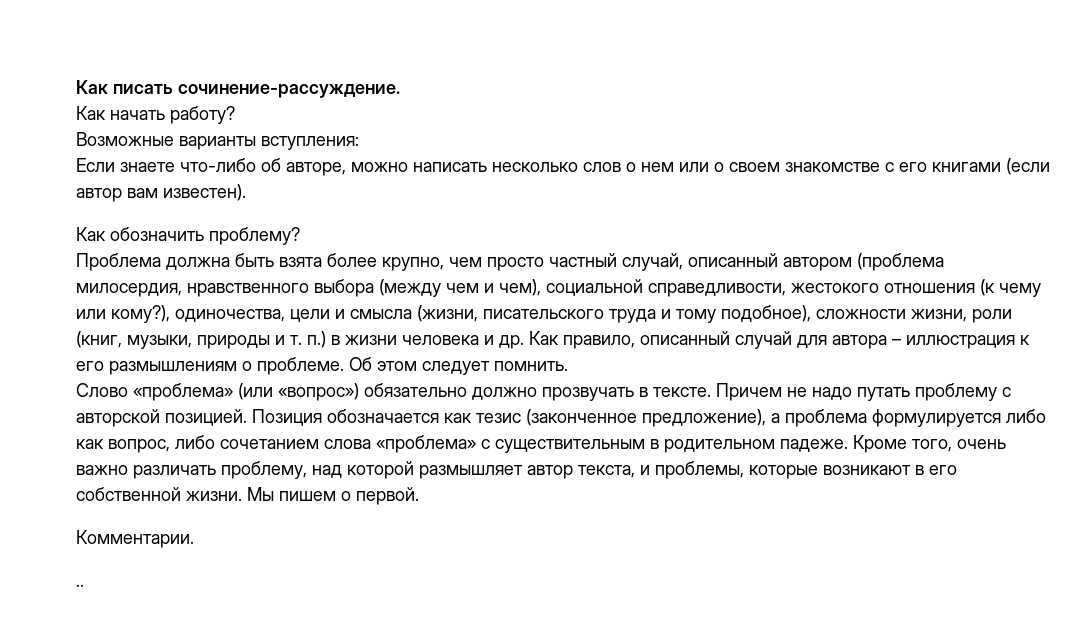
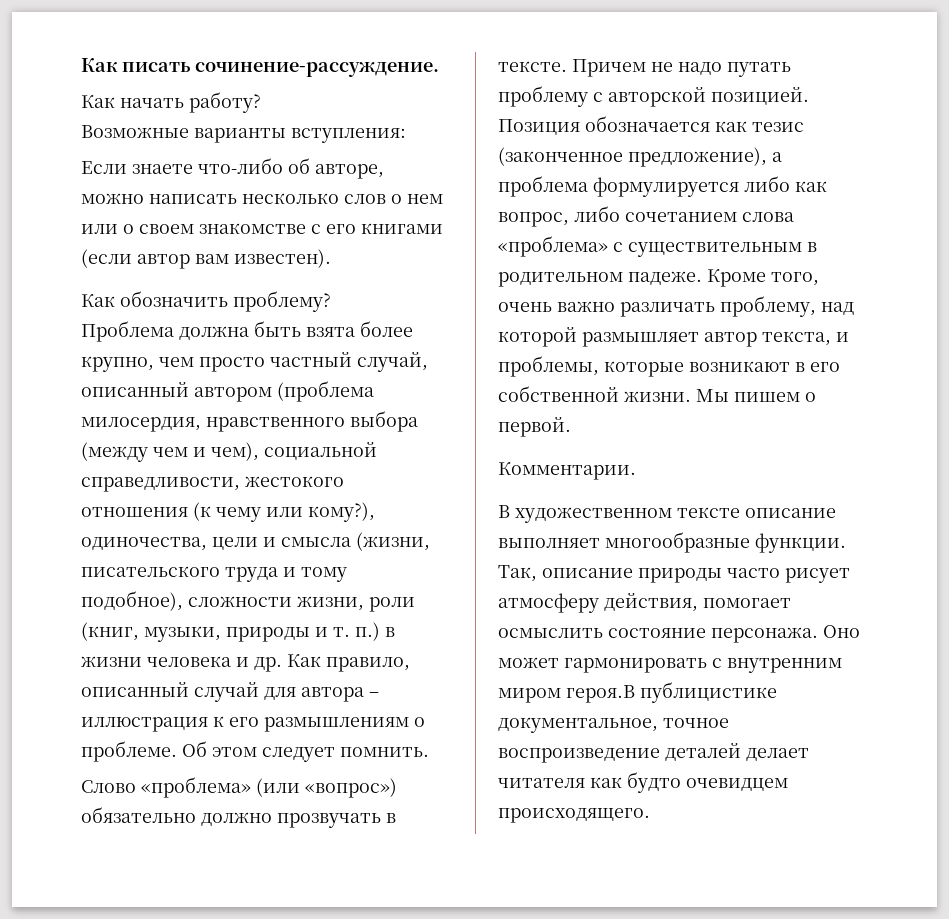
[76,584,84,587] .. -> [498,505,836,523] [498,532,846,553] [498,565,850,583] [498,593,791,613] [498,625,860,643] [498,657,842,673] [498,682,777,703] [498,717,729,733] [498,743,809,763] [498,772,788,793] [498,808,650,823] В художественном тексте описание выполняет многообразные функции. Так, описание природы часто рисует атмосферу действия, помогает осмыслить состояние персонажа. Оно может гармонировать с внутренним миром героя.В публицистике документальное, точное воспроизведение деталей делает читателя как будто очевидцем происходящего.

